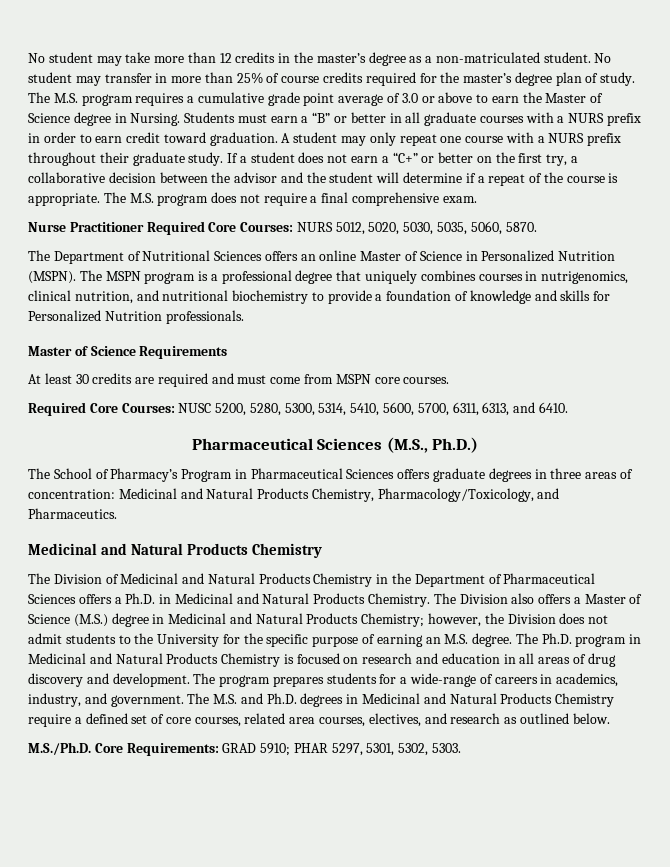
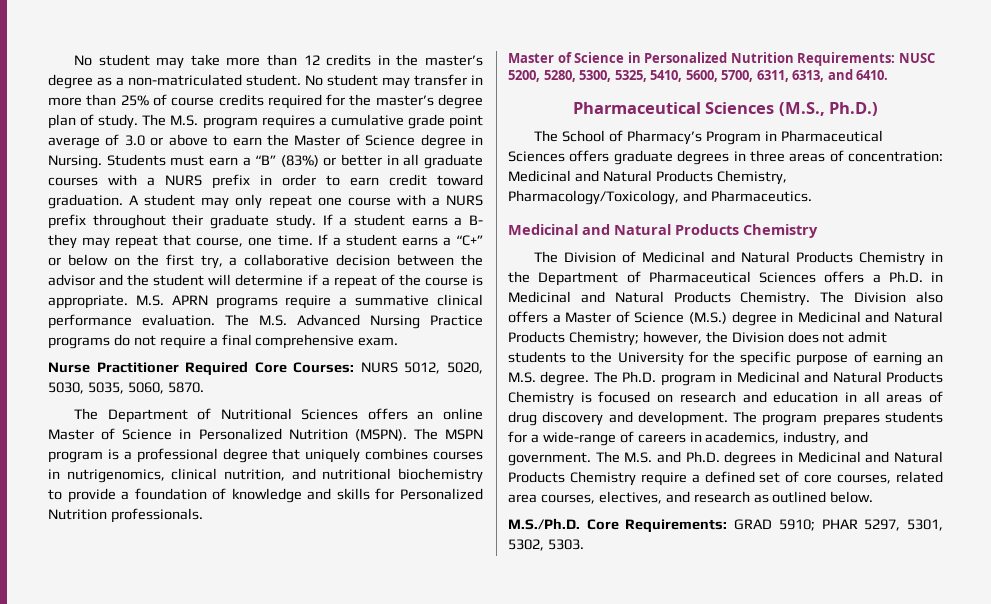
(331, 117) none -> [280,155,319,167] (83%)
[298,152,379,163] does not earn -> [411,215,483,226] [48,234,438,249] earns a B- they may repeat that course, one time. If a student earns
[438,152,474,163] better -> [67,254,108,266] below
[103,192,238,206] The M.S. program does -> [135,294,483,309] [48,314,483,329] [48,334,130,349] M.S. APRN programs require a summative clinical performance evaluation. The M.S. Advanced Nursing Practice programs do
[139,346,228,359] [28,373,450,387] [28,402,175,416] Requirements // At least 30 credits are required and must come from MSPN core courses. // Required Core Courses: -> [627,52,896,66] in Personalized Nutrition Requirements:
[318,403,347,416] 5314, -> [614,70,647,82] 5325,

